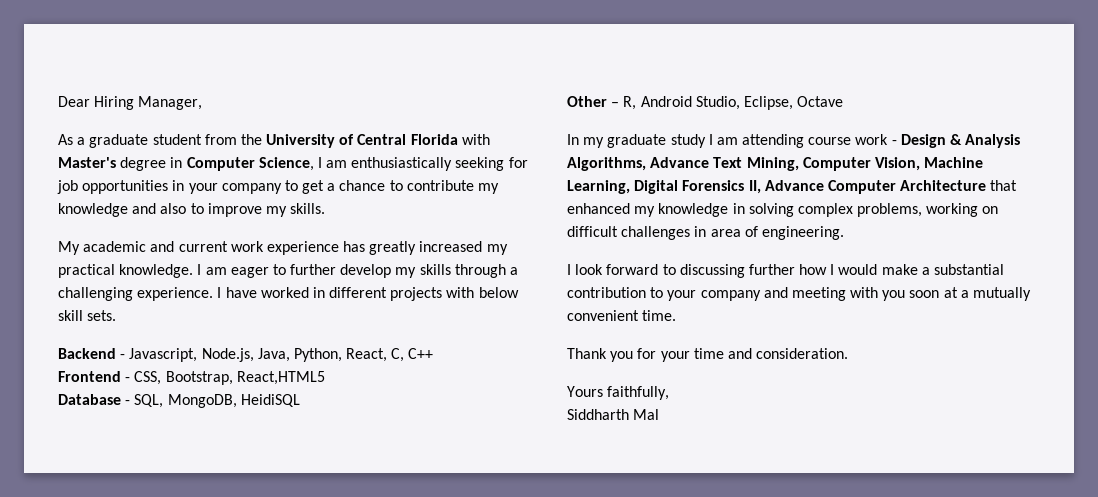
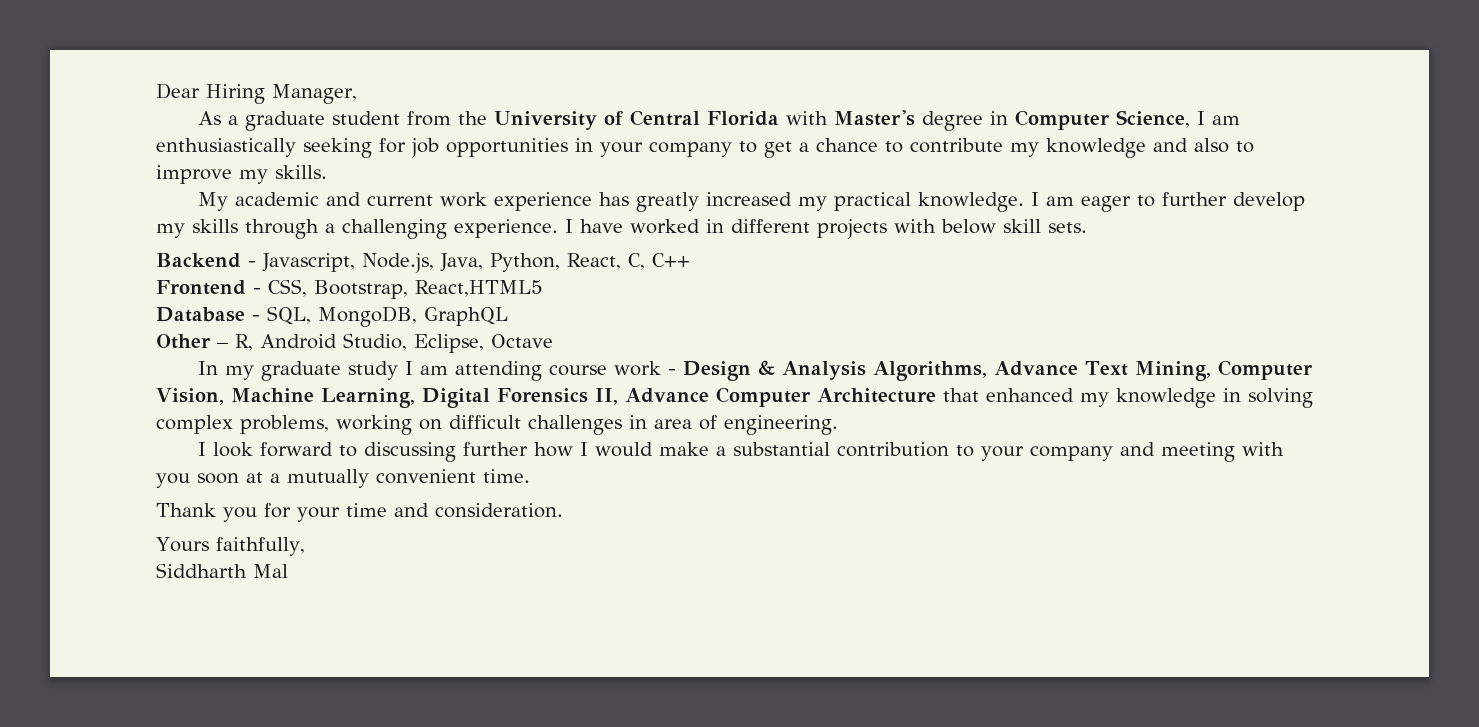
[240,394,300,407] HeidiSQL -> [424,307,508,326] GraphQL

